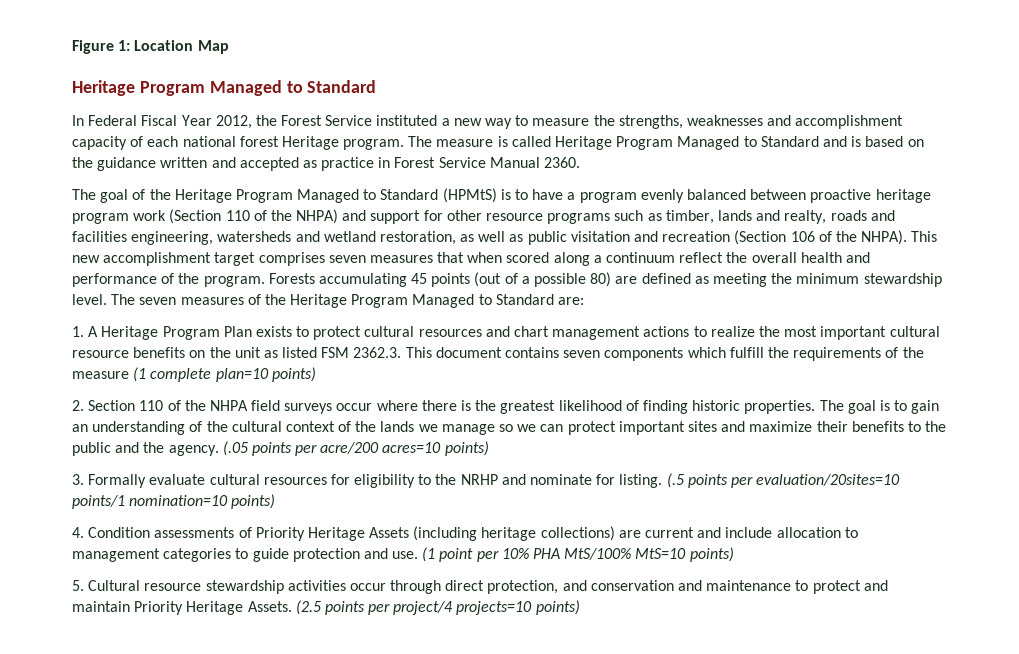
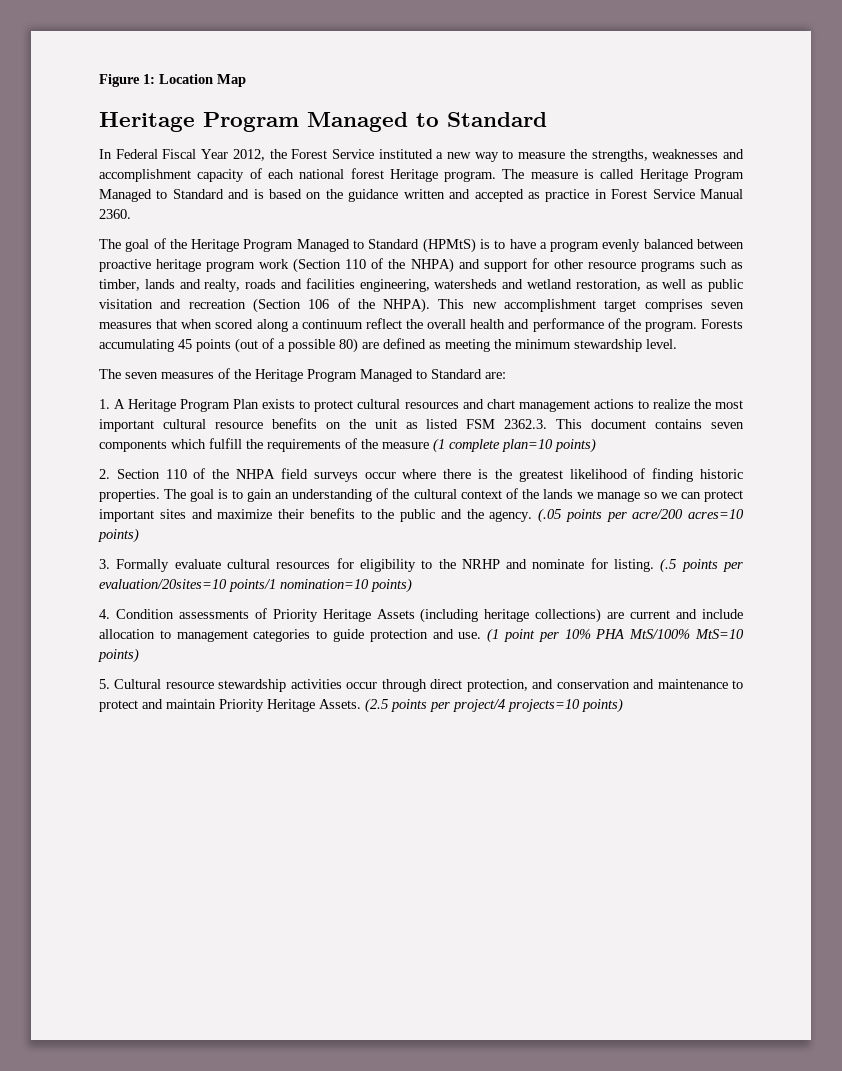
(107, 299) none -> (677, 344) //

